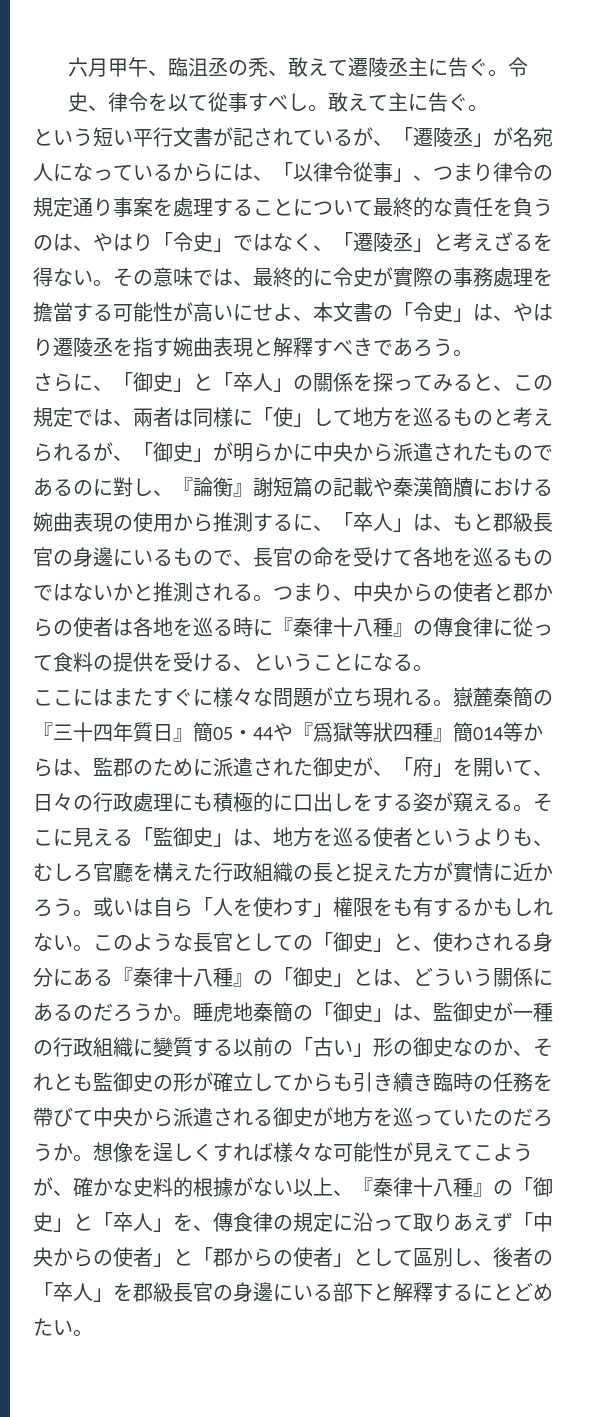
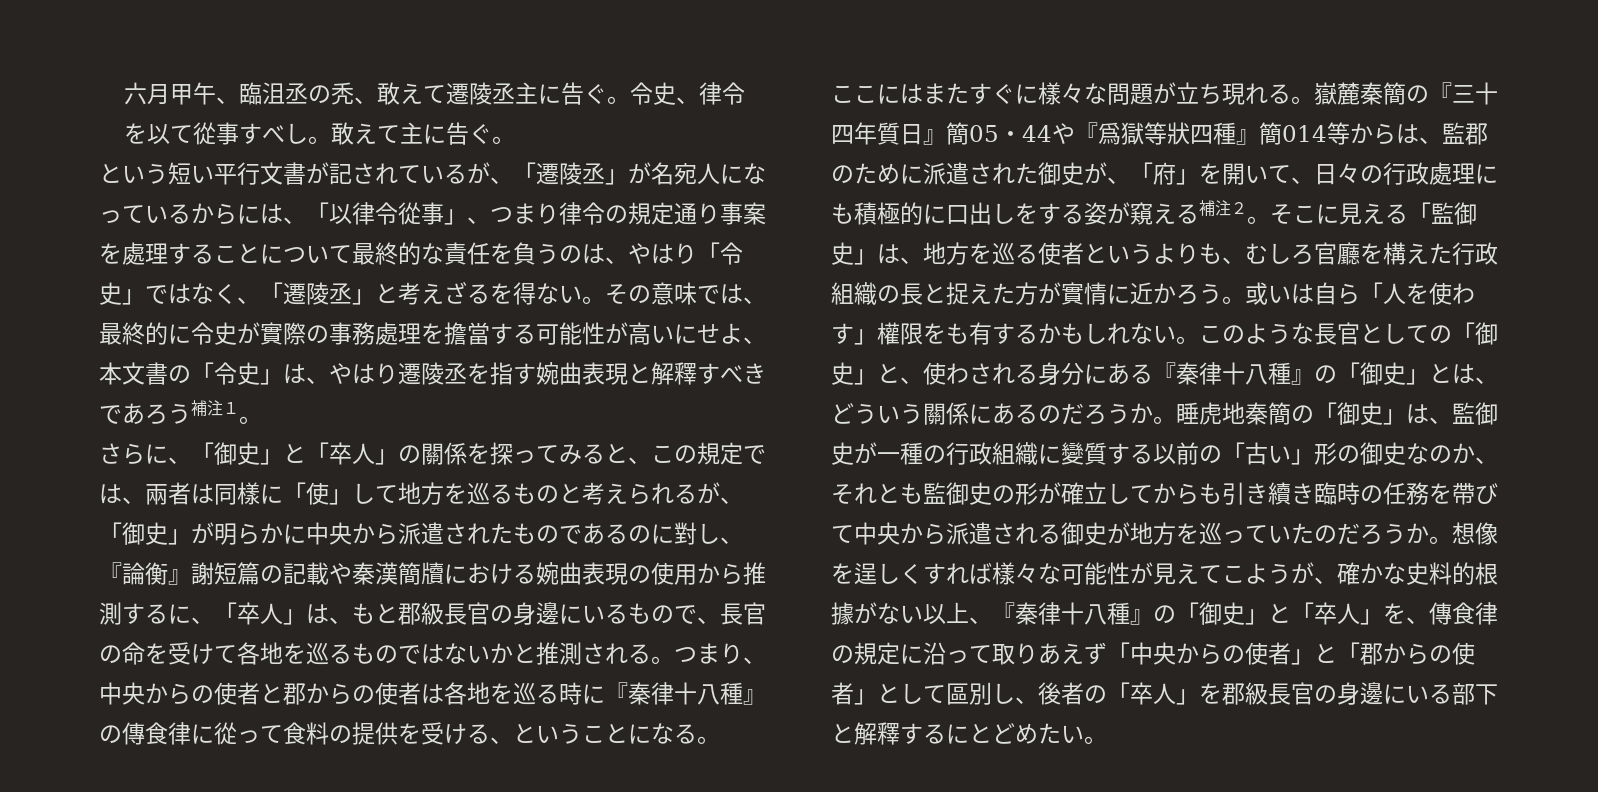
(453, 347) none -> [191,400,239,416] 補注１
(513, 802) none -> [1199,200,1247,216] 補注２

